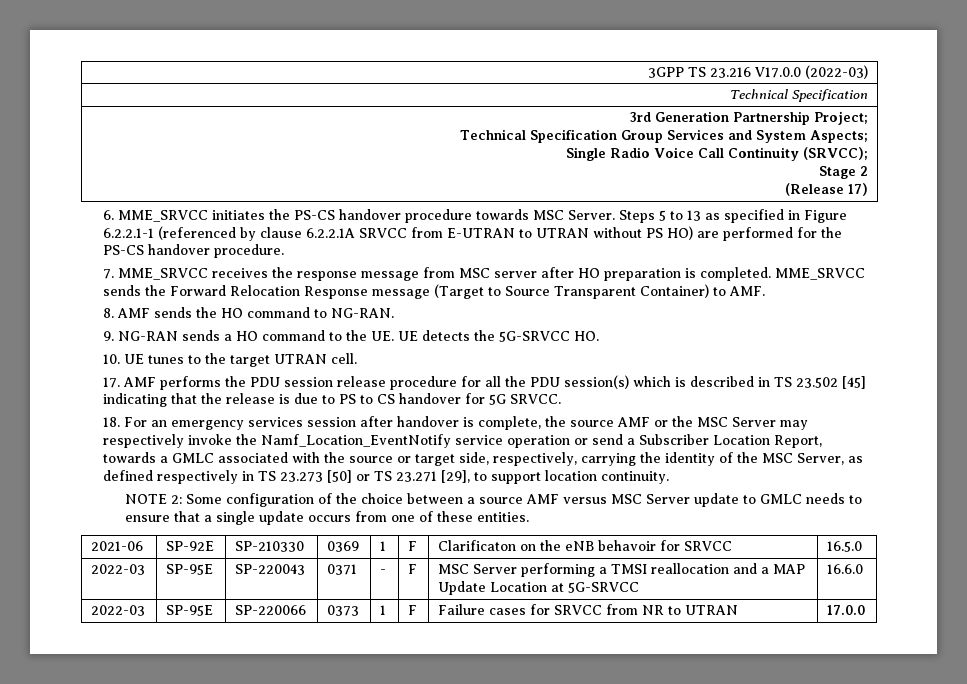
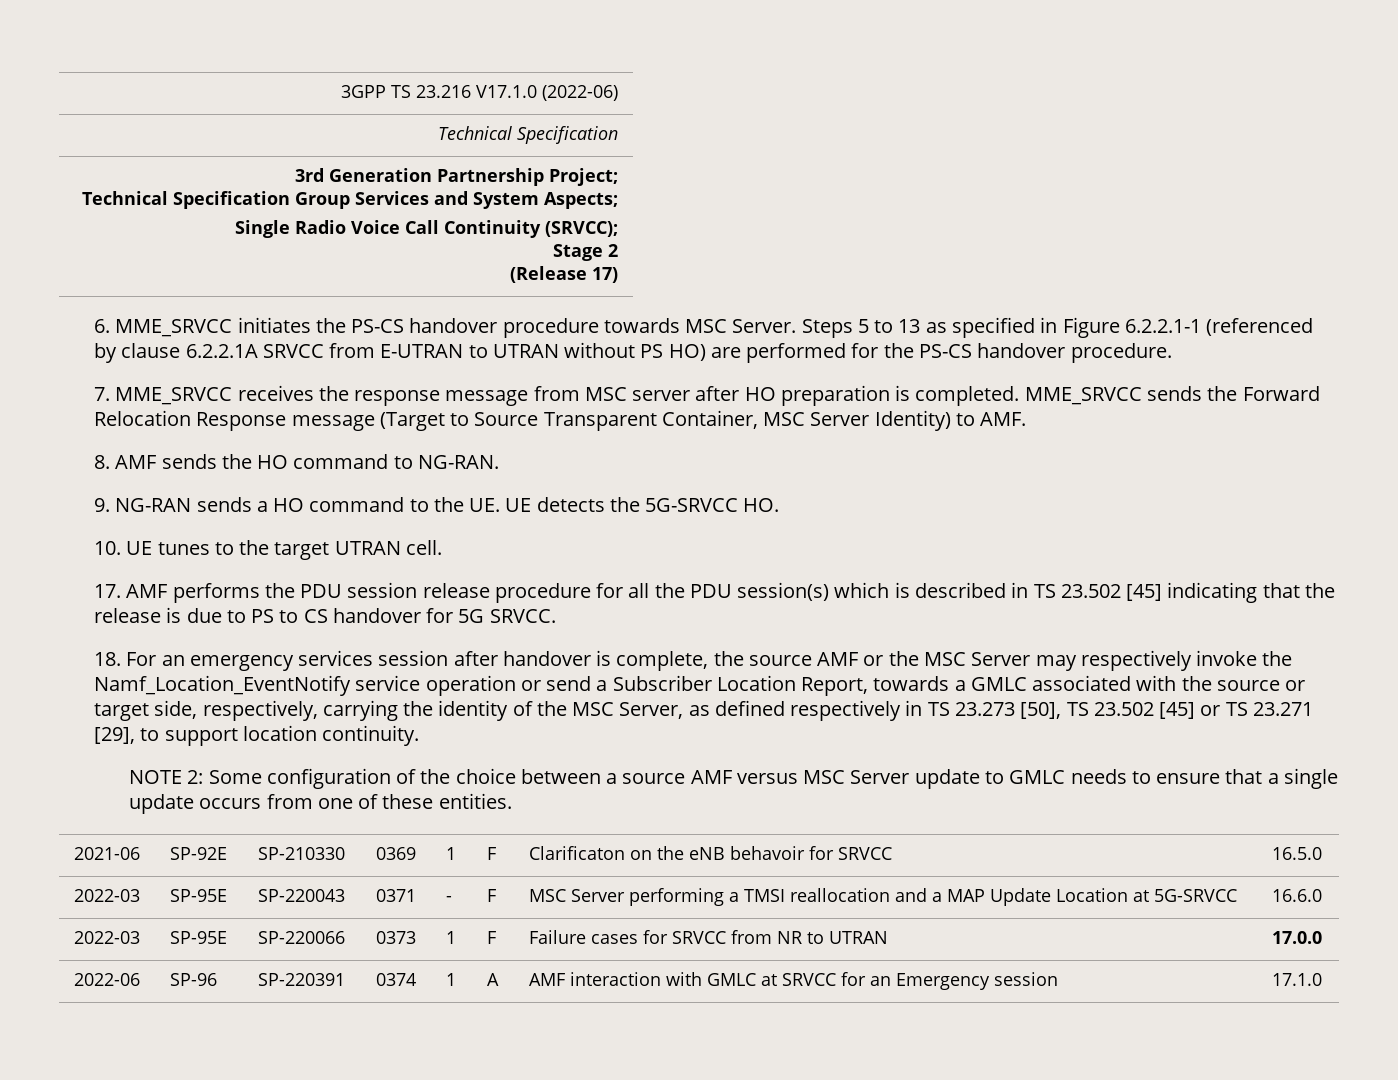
[754,65,868,79] V17.0.0 (2022-03) -> [476,85,619,101] V17.1.0 (2022-06)
[639,284,709,298] Container) -> [661,410,951,431] Container, MSC Server Identity)
[326,470,352,483] [50] -> [1020,702,1196,719] [50], TS 23.502 [45]
(866, 610) none -> [73,973,140,986] [169,973,217,986] [257,973,345,986] [375,973,416,986] [445,973,456,986] [486,973,499,986] [528,972,1058,990] [1271,973,1322,986] // 2022-06 | SP-96 | SP-220391 | 0374 | 1 | A | AMF interaction with GMLC at SRVCC for an Emergency session | 17.1.0

